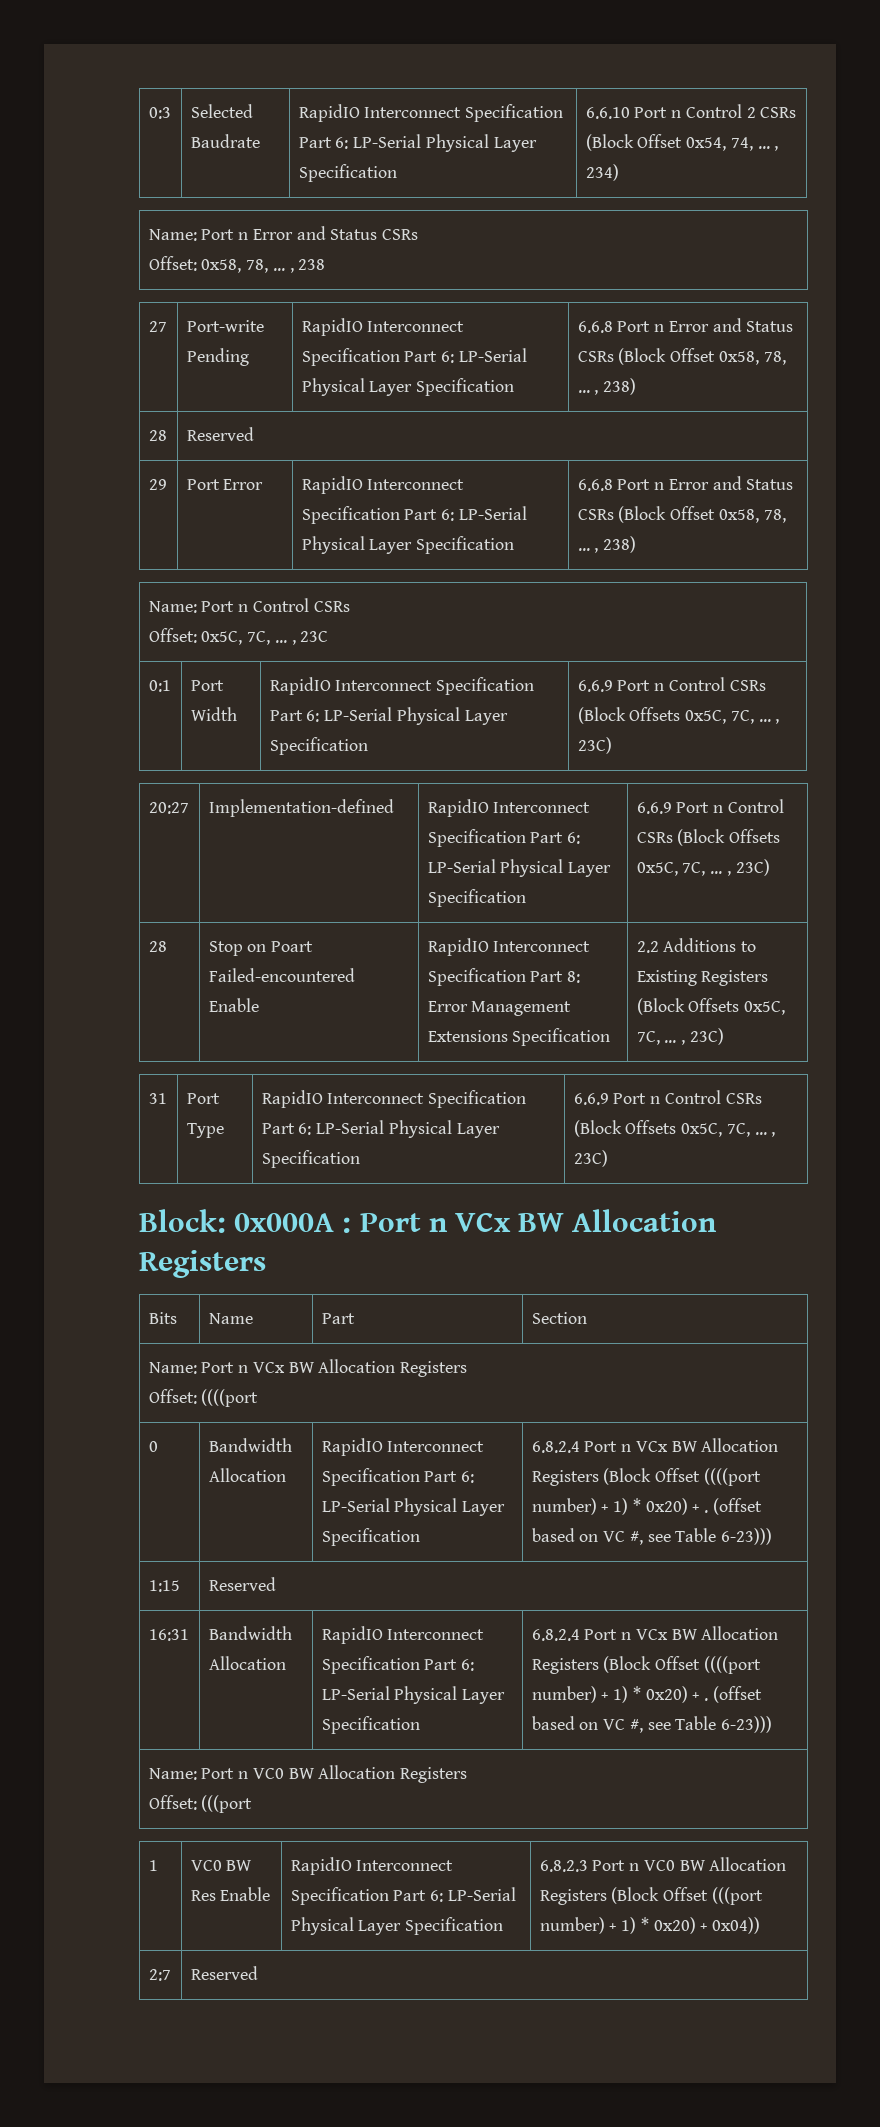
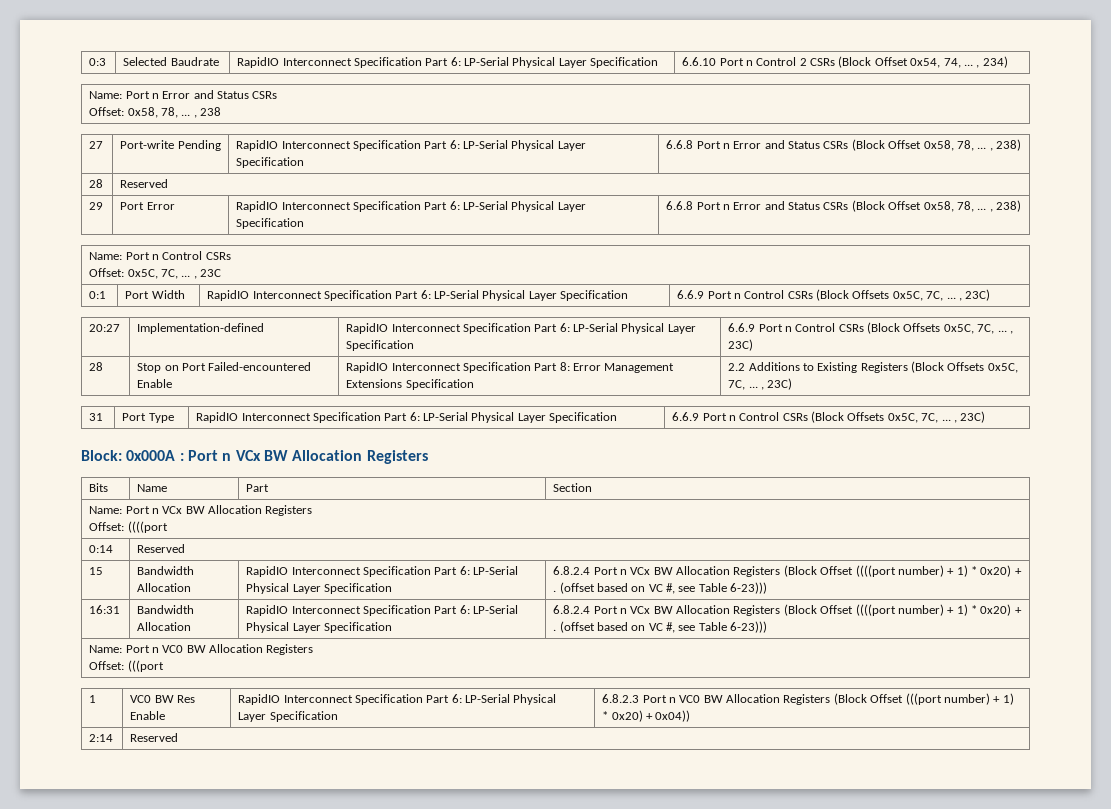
[271,941,314,952] Poart -> [181,363,206,371] Port
[148,1441,158,1452] 0 -> [89,545,114,553] [137,544,186,553] [89,567,104,575] 0:14 | Reserved // 15
[148,1580,180,1592] [208,1577,276,1591] // 1:15 | Reserved -> (768, 588) none
[148,1969,171,1981] 2:7 -> [89,734,114,742] 2:14

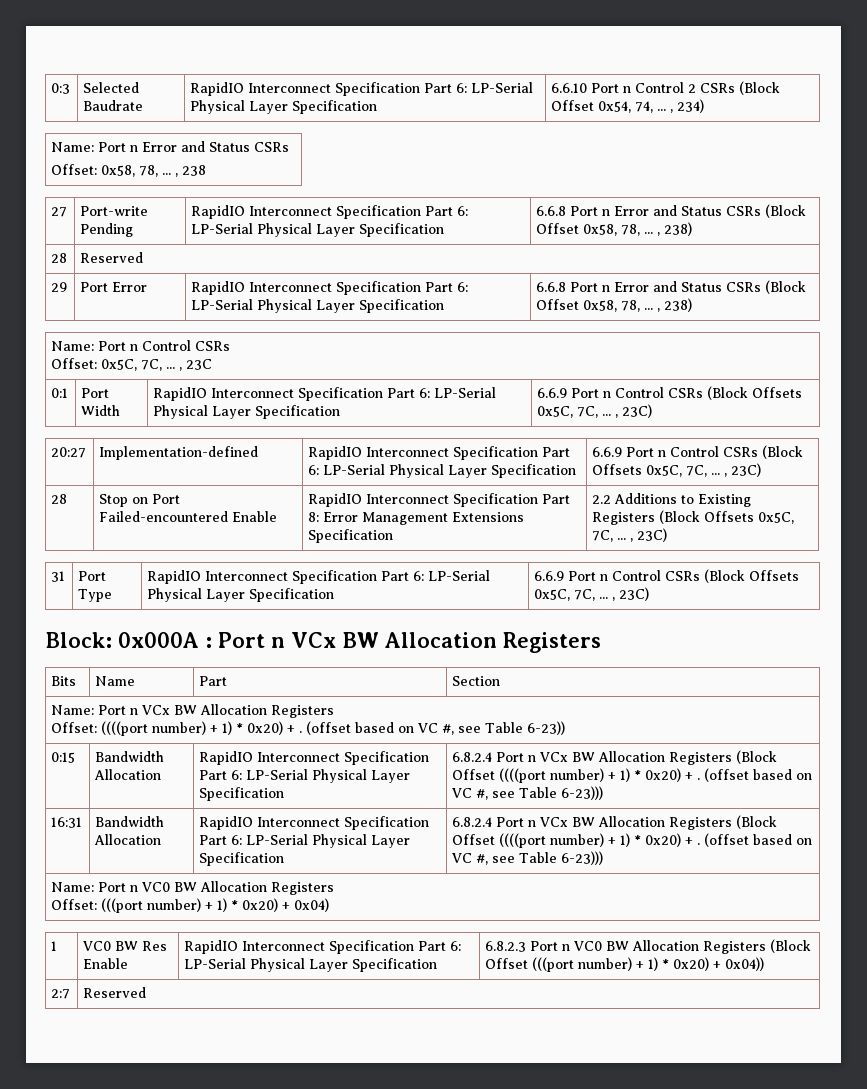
[89,545,114,553] [137,544,186,553] [89,567,104,575] // 0:14 | Reserved // 15 -> [152,721,566,735] [51,752,76,763] number) + 1) * 0x20) + . (offset based on VC #, see Table 6-23)) // 0:15
(164, 666) none -> [147,898,330,912] number) + 1) * 0x20) + 0x04)
[89,734,114,742] 2:14 -> [51,989,71,999] 2:7

